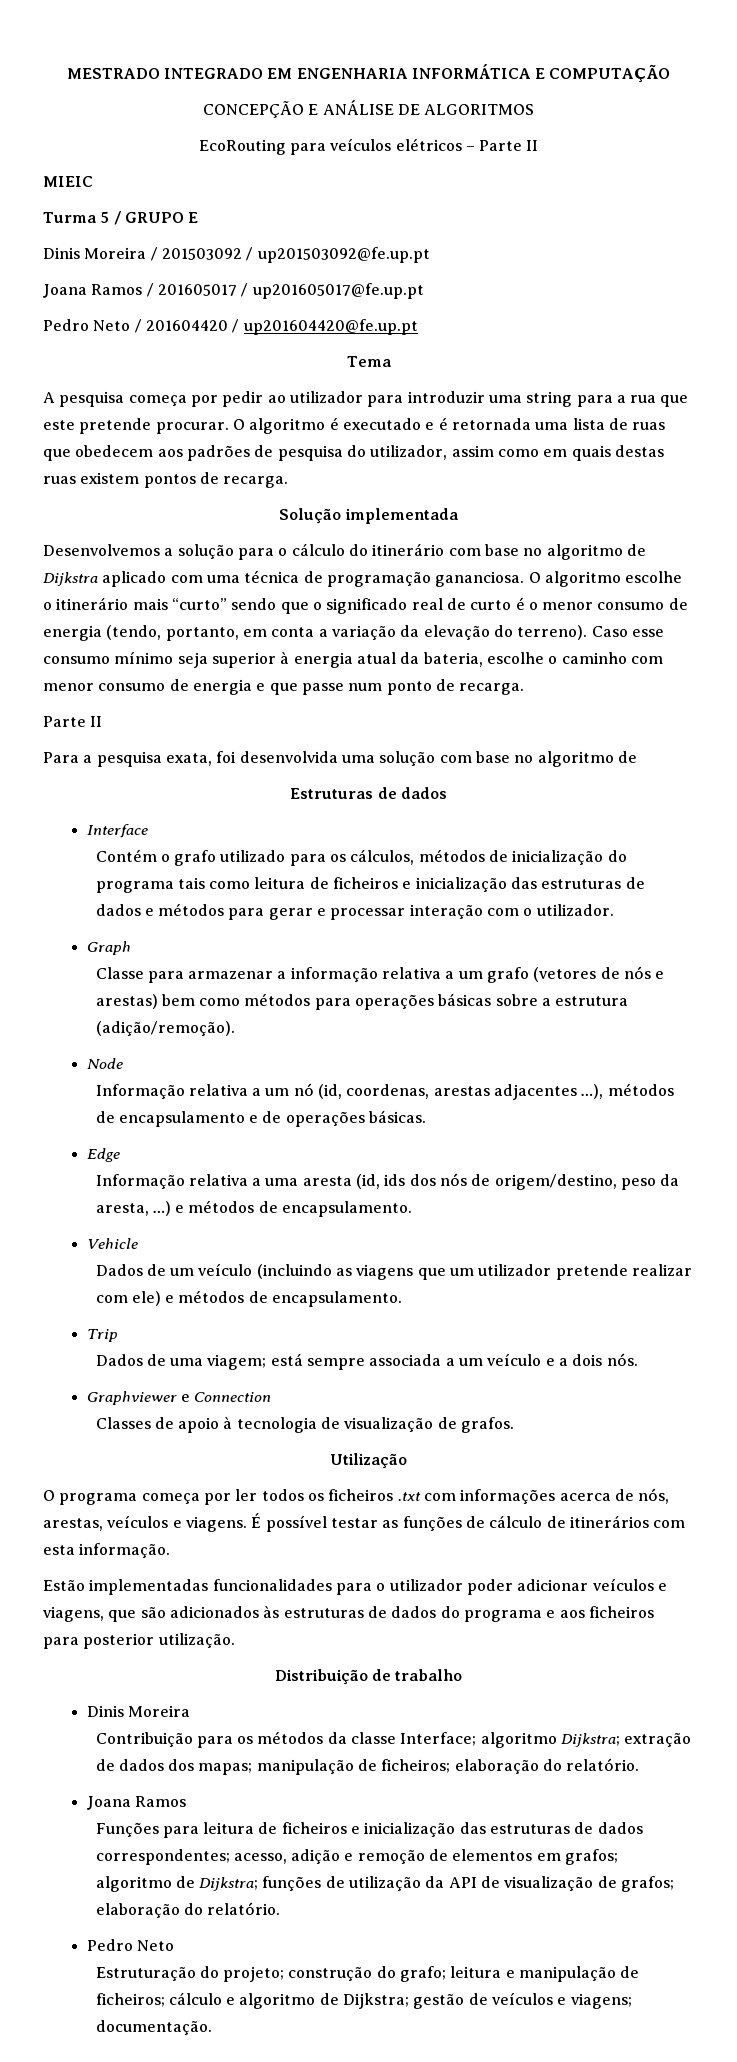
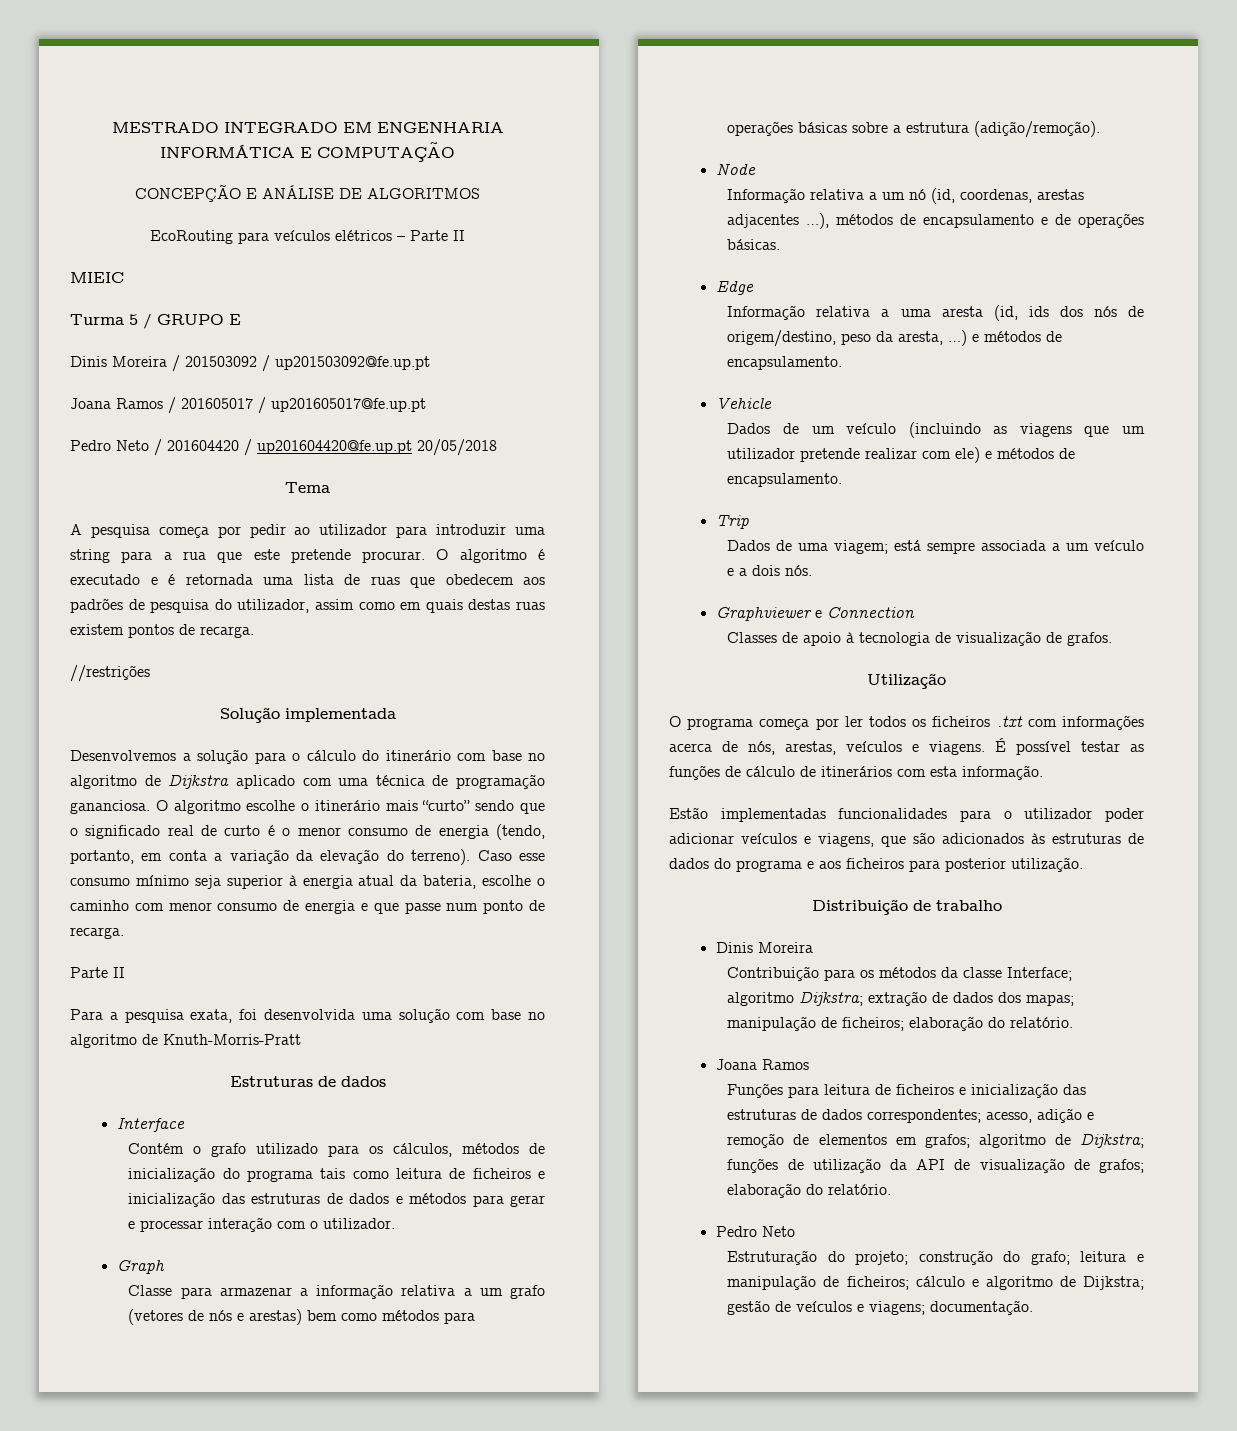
(418, 327) none -> [417,439,497,456] 20/05/2018
(289, 482) none -> [70,665,150,682] // //restrições
(637, 757) none -> [163,1034,301,1045] Knuth-Morris-Pratt

